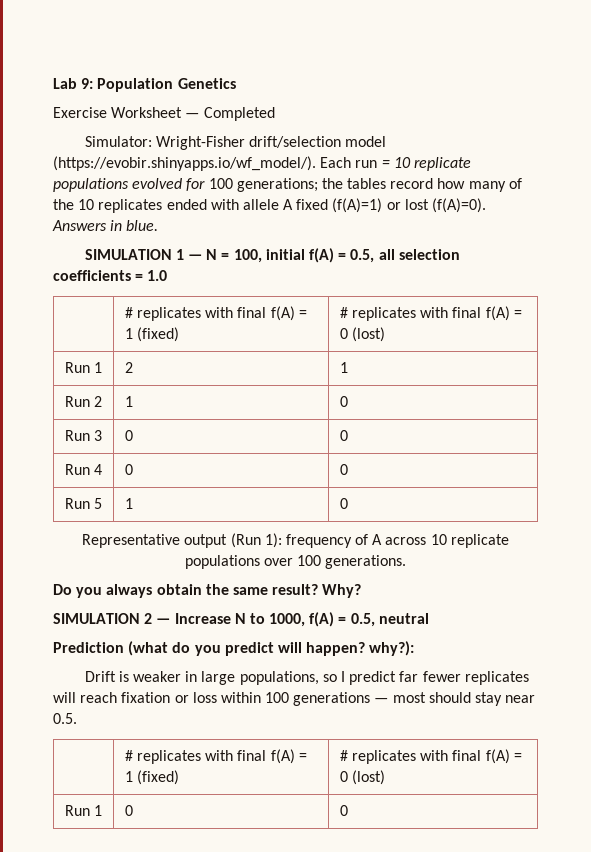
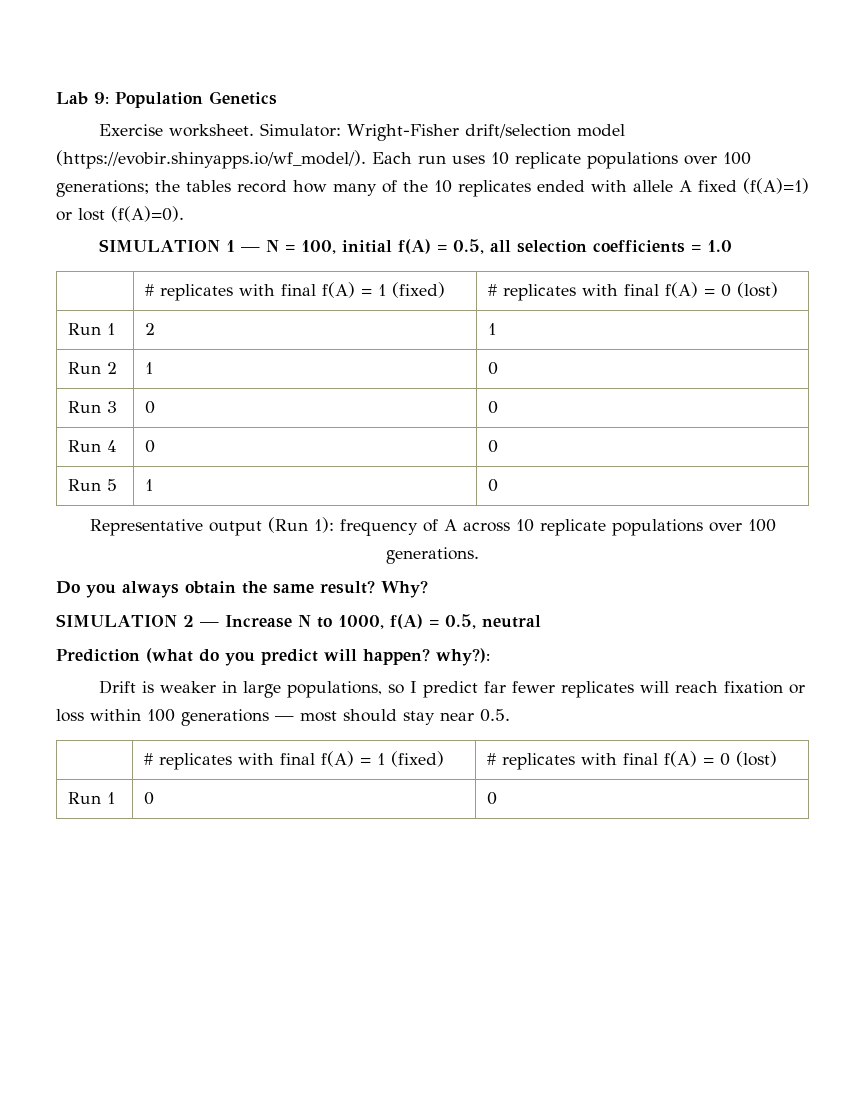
[111,107,275,121] Worksheet — Completed // -> [168,124,254,137] worksheet.
[381,157,471,171] [53,178,206,192] = 10 replicate populations evolved for -> [451,152,717,169] uses 10 replicate populations over
[52,220,159,231] Answers in blue. -> (184, 214) none

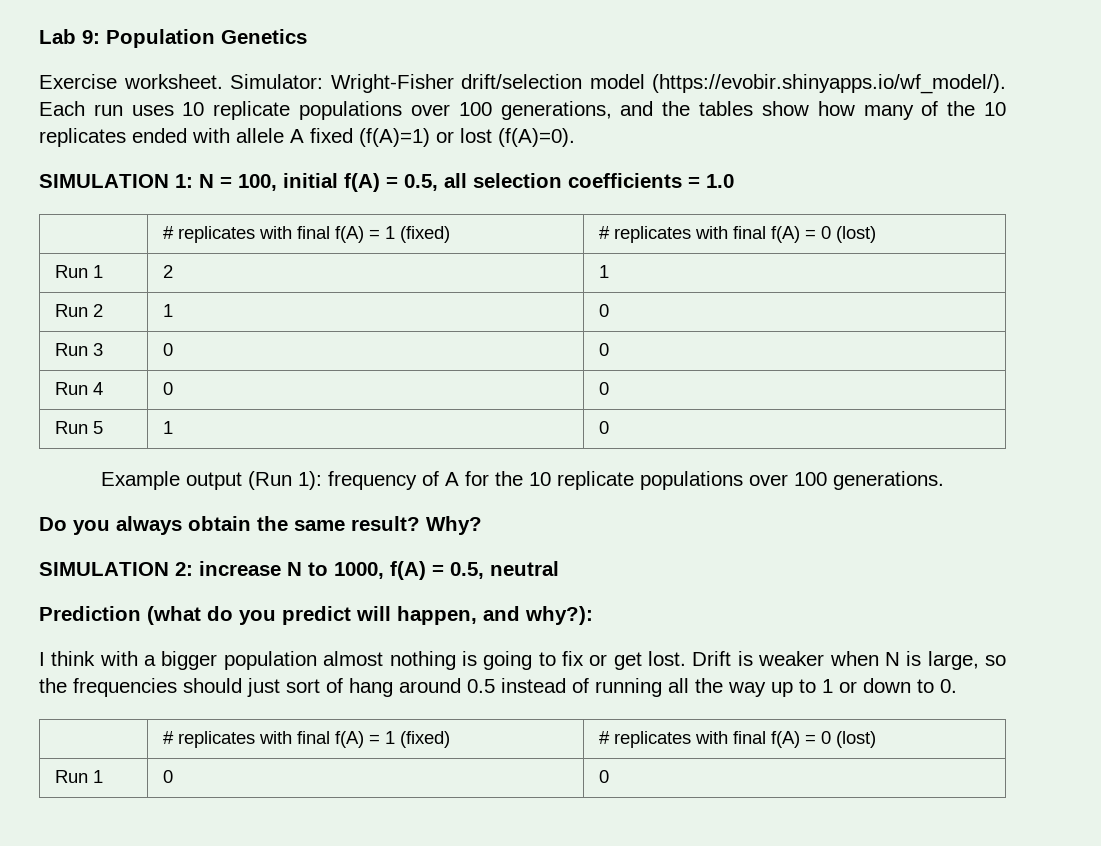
[56,180,149,197] generations; -> [500,101,654,120] generations, and
[237,180,287,193] record -> [761,101,809,116] show
[225,240,260,252] 1 — -> [175,174,193,188] 1:
[89,519,203,536] Representative -> [101,471,180,490] Example
[462,522,510,532] across -> [465,471,523,486] for the
[182,615,292,628] 2 — Increase -> [175,561,281,576] 2: increase
[363,648,430,665] happen? -> [397,606,520,625] happen, and
[98,680,805,698] [56,709,510,726] Drift is weaker in large populations, so I predict far fewer replicates will reach fixation or loss within 100 generations — most should stay near 0.5. -> [39,651,1007,670] [39,678,957,697] I think with a bigger population almost nothing is going to fix or get lost. Drift is weaker when N is large, so the frequencies should just sort of hang around 0.5 instead of running all the way up to 1 or down to 0.

